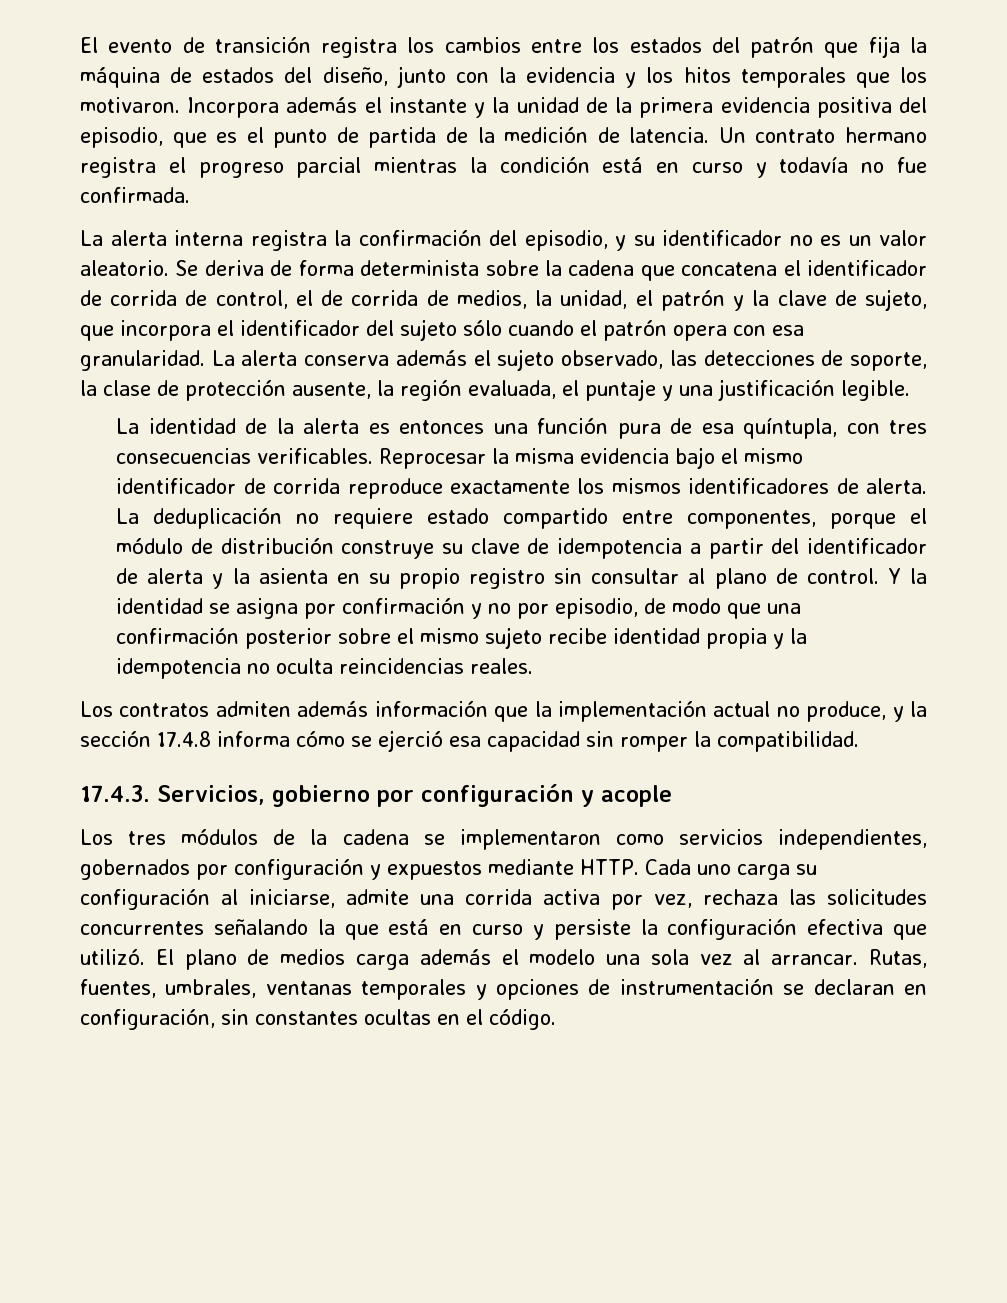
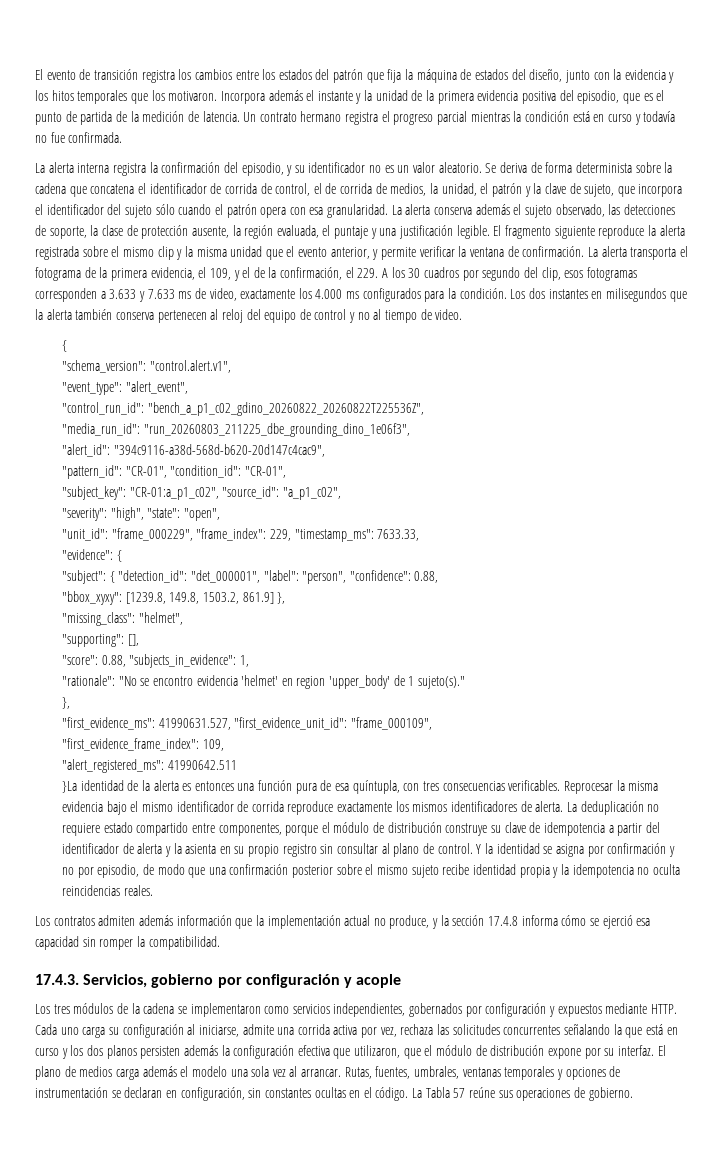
[116,418,140,434] // La -> [493,225,685,239] [35,246,688,260] [35,267,637,281] [35,288,687,302] [35,309,463,323] [61,340,67,352] [61,360,231,373] [61,381,188,395] [61,402,424,416] [61,423,410,437] [61,444,325,457] [61,465,286,479] [61,486,341,500] [61,507,220,521] [61,528,420,542] [61,549,122,562] [61,570,439,584] [61,591,286,605] [61,612,183,626] [61,634,139,647] [61,654,249,668] [61,675,466,689] [61,697,70,709] [61,717,432,730] [61,738,224,751] [61,759,237,773] [61,781,77,793] El fragmento siguiente reproduce la alerta registrada sobre el mismo clip y la misma unidad que el evento anterior, y permite verificar la ventana de confirmación. La alerta transporta el fotograma de la primera evidencia, el 109, y el de la confirmación, el 229. A los 30 cuadros por segundo del clip, esos fotogramas corresponden a 3.633 y 7.633 ms de video, exactamente los 4.000 ms configurados para la condición. Los dos instantes en milisegundos que la alerta también conserva pertenecen al reloj del equipo de control y no al tiempo de video. // { // "schema_version": "control.alert.v1", // "event_type": "alert_event", // "control_run_id": "bench_a_p1_c02_gdino_20260822_20260822T225536Z", // "media_run_id": "run_20260803_211225_dbe_grounding_dino_1e06f3", // "alert_id": "394c9116-a38d-568d-b620-20d147c4cac9", // "pattern_id": "CR-01", "condition_id": "CR-01", // "subject_key": "CR-01:a_p1_c02", "source_id": "a_p1_c02", // "severity": "high", "state": "open", // "unit_id": "frame_000229", "frame_index": 229, "timestamp_ms": 7633.33, // "evidence": { // "subject": { "detection_id": "det_000001", "label": "person", "confidence": 0.88, // "bbox_xyxy": [1239.8, 149.8, 1503.2, 861.9] }, // "missing_class": "helmet", // "supporting": [], // "score": 0.88, "subjects_in_evidence": 1, // "rationale": "No se encontro evidencia 'helmet' en region 'upper_body' de 1 sujeto(s)." // }, // "first_evidence_ms": 41990631.527, "first_evidence_unit_id": "frame_000109", // "first_evidence_frame_index": 109, // "alert_registered_ms": 41990642.511 // }La
[553,919,927,940] [80,949,145,965] persiste la configuración efectiva que utilizó. -> [70,1045,654,1059] los dos planos persisten además la configuración efectiva que utilizaron, que el módulo de distribución expone por su interfaz.
(556, 1019) none -> [412,1087,633,1101] La Tabla 57 reúne sus operaciones de gobierno.

